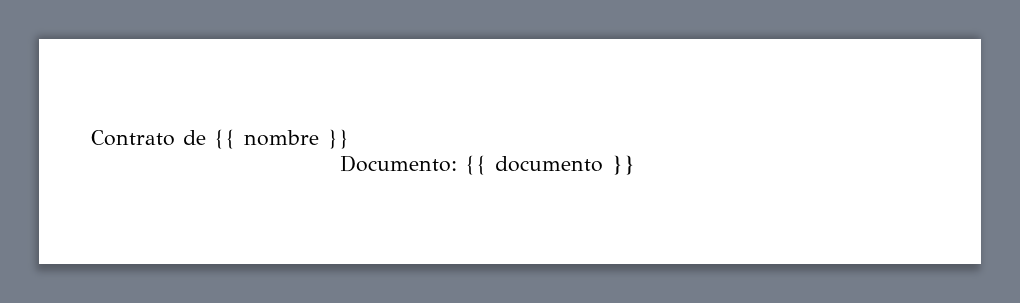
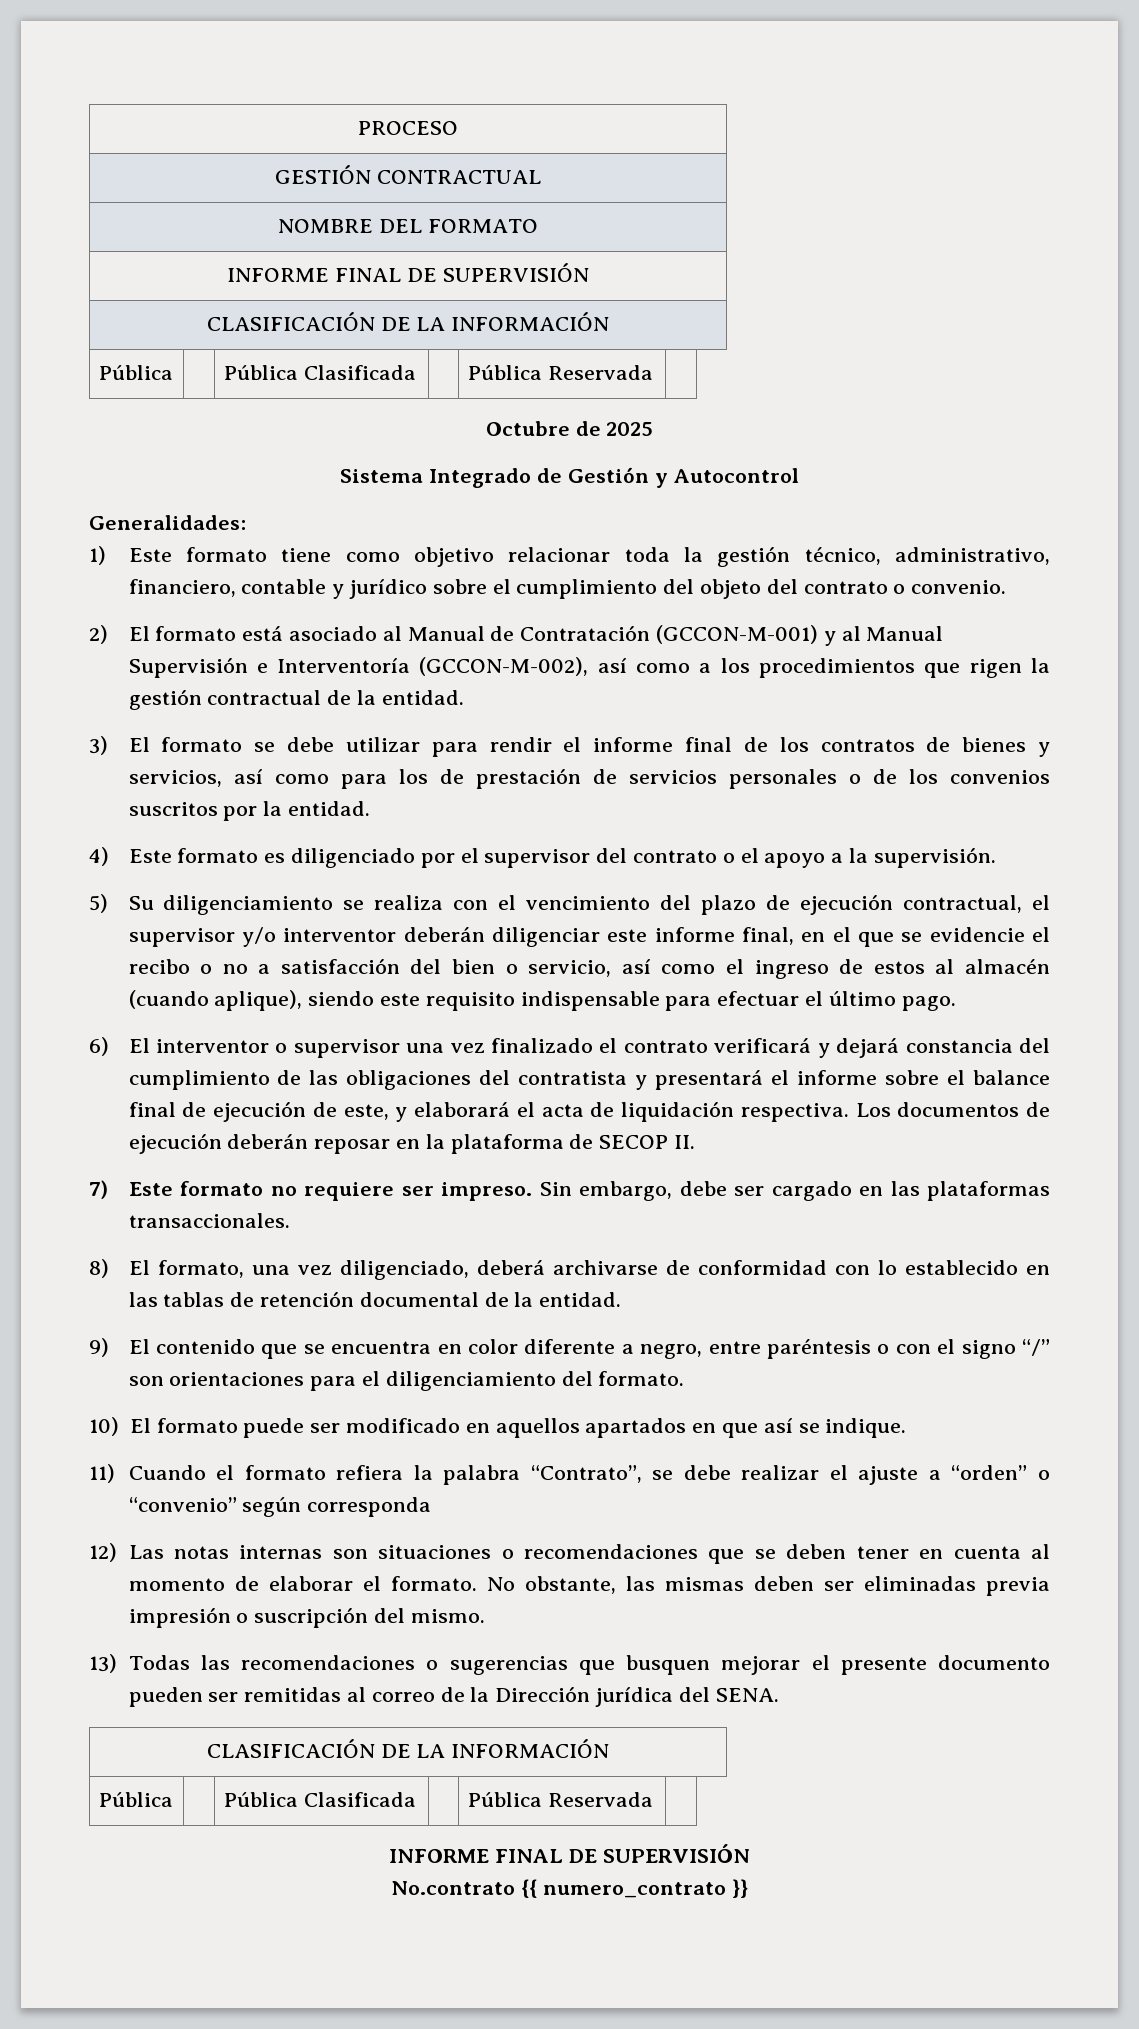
[91,129,349,149] [339,155,603,175] Contrato de {{ nombre }} // Documento: {{ documento -> [358,121,458,135] [275,165,541,184] [278,219,538,233] [227,263,589,282] [206,312,610,331] [98,365,173,380] [223,365,416,380] [467,365,653,380] [485,421,654,436] [340,467,799,488] [89,515,246,530] [89,546,1050,567] [128,579,1007,599] [89,625,944,646] [128,657,1051,678] [128,689,464,710] [89,736,1050,757] [128,768,1051,789] [128,801,370,821] [89,847,996,868] [89,894,1050,915] [128,927,1050,947] [128,958,1050,979] [128,990,956,1011] [89,1037,1051,1058] [128,1070,1050,1090] [128,1101,1050,1122] [128,1133,695,1154] [89,1180,1051,1201] [128,1213,290,1228] [89,1259,1050,1280] [128,1291,622,1307] [89,1338,1050,1359] [128,1371,685,1391] [89,1417,907,1438] [89,1464,1051,1485] [128,1497,432,1517] [89,1543,1051,1564] [128,1576,1050,1596] [128,1607,485,1628] [89,1654,1050,1675] [128,1686,779,1707] [206,1739,610,1758] [98,1792,173,1807] [223,1792,416,1807] [467,1792,653,1807] [389,1844,750,1863] [391,1879,726,1898] PROCESO // GESTIÓN CONTRACTUAL // NOMBRE DEL FORMATO // INFORME FINAL DE SUPERVISIÓN // CLASIFICACIÓN DE LA INFORMACIÓN // Pública | | Pública Clasificada | | Pública Reservada | // Octubre de 2025 // Sistema Integrado de Gestión y Autocontrol // Generalidades: // 1) Este formato tiene como objetivo relacionar toda la gestión técnico, administrativo, financiero, contable y jurídico sobre el cumplimiento del objeto del contrato o convenio. // 2) El formato está asociado al Manual de Contratación (GCCON-M-001) y al Manual Supervisión e Interventoría (GCCON-M-002), así como a los procedimientos que rigen la gestión contractual de la entidad. // 3) El formato se debe utilizar para rendir el informe final de los contratos de bienes y servicios, así como para los de prestación de servicios personales o de los convenios suscritos por la entidad. // 4) Este formato es diligenciado por el supervisor del contrato o el apoyo a la supervisión. // 5) Su diligenciamiento se realiza con el vencimiento del plazo de ejecución contractual, el supervisor y/o interventor deberán diligenciar este informe final, en el que se evidencie el recibo o no a satisfacción del bien o servicio, así como el ingreso de estos al almacén (cuando aplique), siendo este requisito indispensable para efectuar el último pago. // 6) El interventor o supervisor una vez finalizado el contrato verificará y dejará constancia del cumplimiento de las obligaciones del contratista y presentará el informe sobre el balance final de ejecución de este, y elaborará el acta de liquidación respectiva. Los documentos de ejecución deberán reposar en la plataforma de SECOP II. // 7) Este formato no requiere ser impreso. Sin embargo, debe ser cargado en las plataformas transaccionales. // 8) El formato, una vez diligenciado, deberá archivarse de conformidad con lo establecido en las tablas de retención documental de la entidad. // 9) El contenido que se encuentra en color diferente a negro, entre paréntesis o con el signo “/” son orientaciones para el diligenciamiento del formato. // 10) El formato puede ser modificado en aquellos apartados en que así se indique. // 11) Cuando el formato refiera la palabra “Contrato”, se debe realizar el ajuste a “orden” o “convenio” según corresponda // 12) Las notas internas son situaciones o recomendaciones que se deben tener en cuenta al momento de elaborar el formato. No obstante, las mismas deben ser eliminadas previa impresión o suscripción del mismo. // 13) Todas las recomendaciones o sugerencias que busquen mejorar el presente documento pueden ser remitidas al correo de la Dirección jurídica del SENA. // CLASIFICACIÓN DE LA INFORMACIÓN // Pública | | Pública Clasificada | | Pública Reservada | // INFORME FINAL DE SUPERVISIÓN // No.contrato {{ numero_contrato

